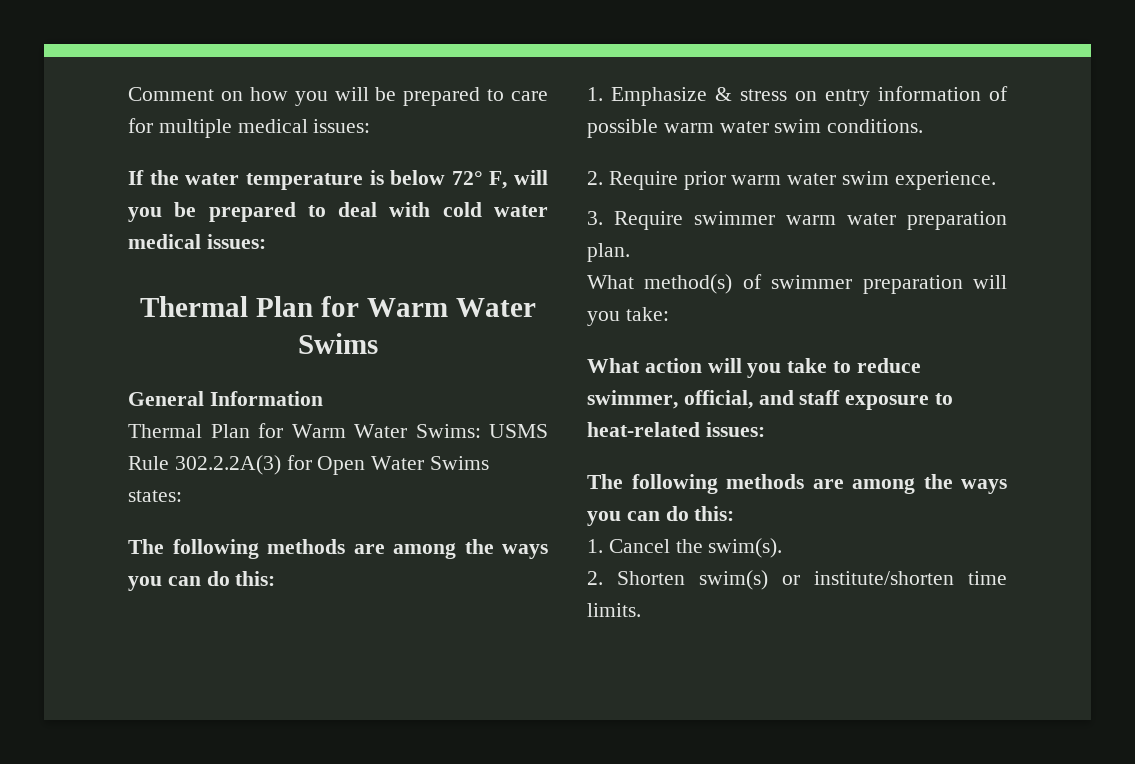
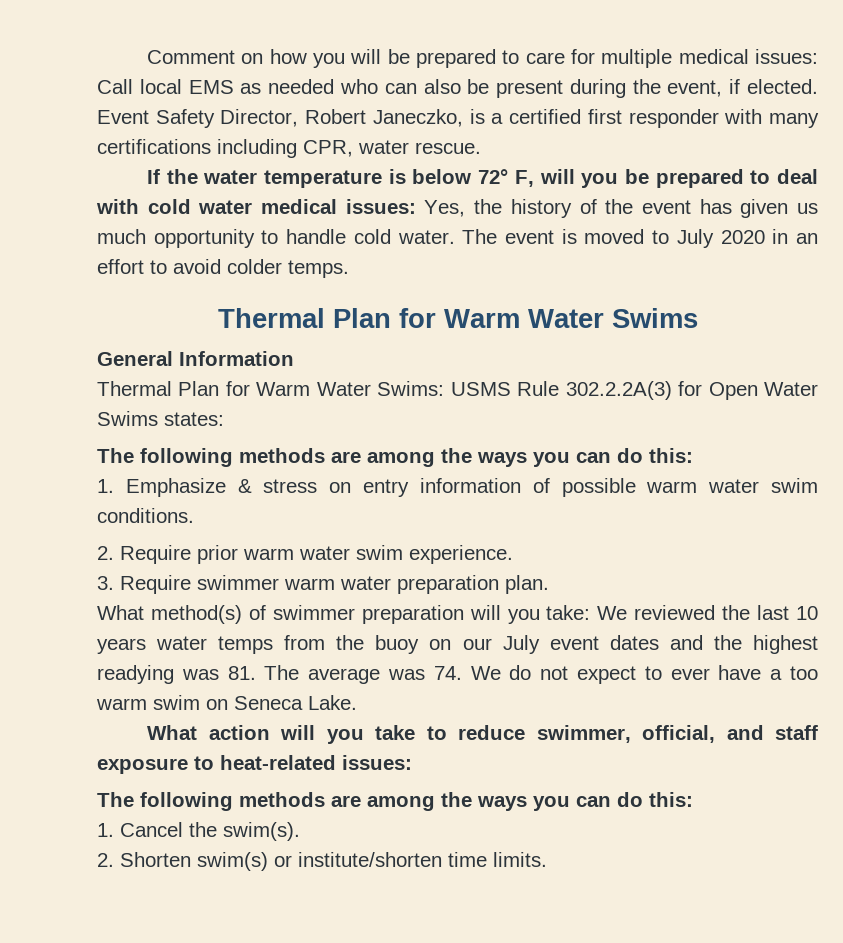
(371, 126) none -> [97,79,819,98] [97,109,820,128] [97,139,481,158] Call local EMS as needed who can also be present during the event, if elected. Event Safety Director, Robert Janeczko, is a certified first responder with many certifications including CPR, water rescue.
(266, 241) none -> [424,199,819,218] [97,229,818,248] [97,259,349,278] Yes, the history of the event has given us much opportunity to handle cold water. The event is moved to July 2020 in an effort to avoid colder temps.
(669, 314) none -> [597,605,818,620] [97,635,819,654] [97,665,818,684] [96,695,357,710] We reviewed the last 10 years water temps from the buoy on our July event dates and the highest readying was 81. The average was 74. We do not expect to ever have a too warm swim on Seneca Lake.

